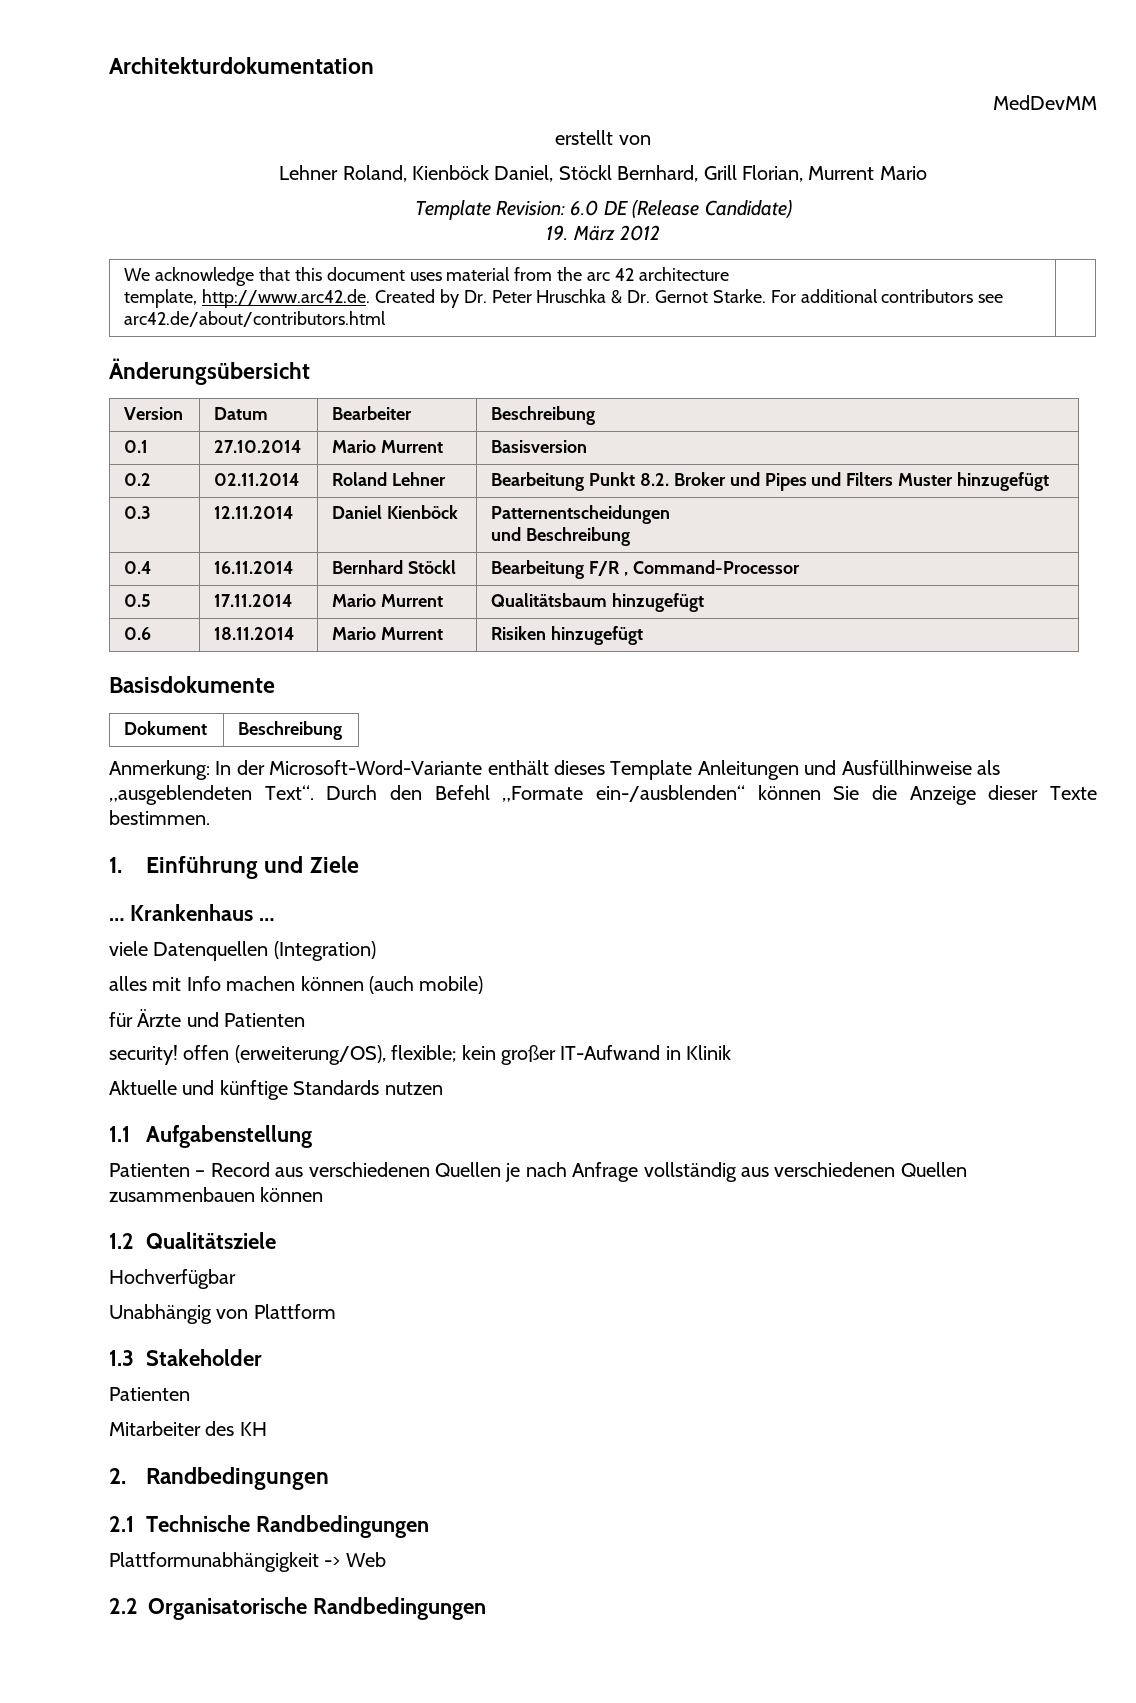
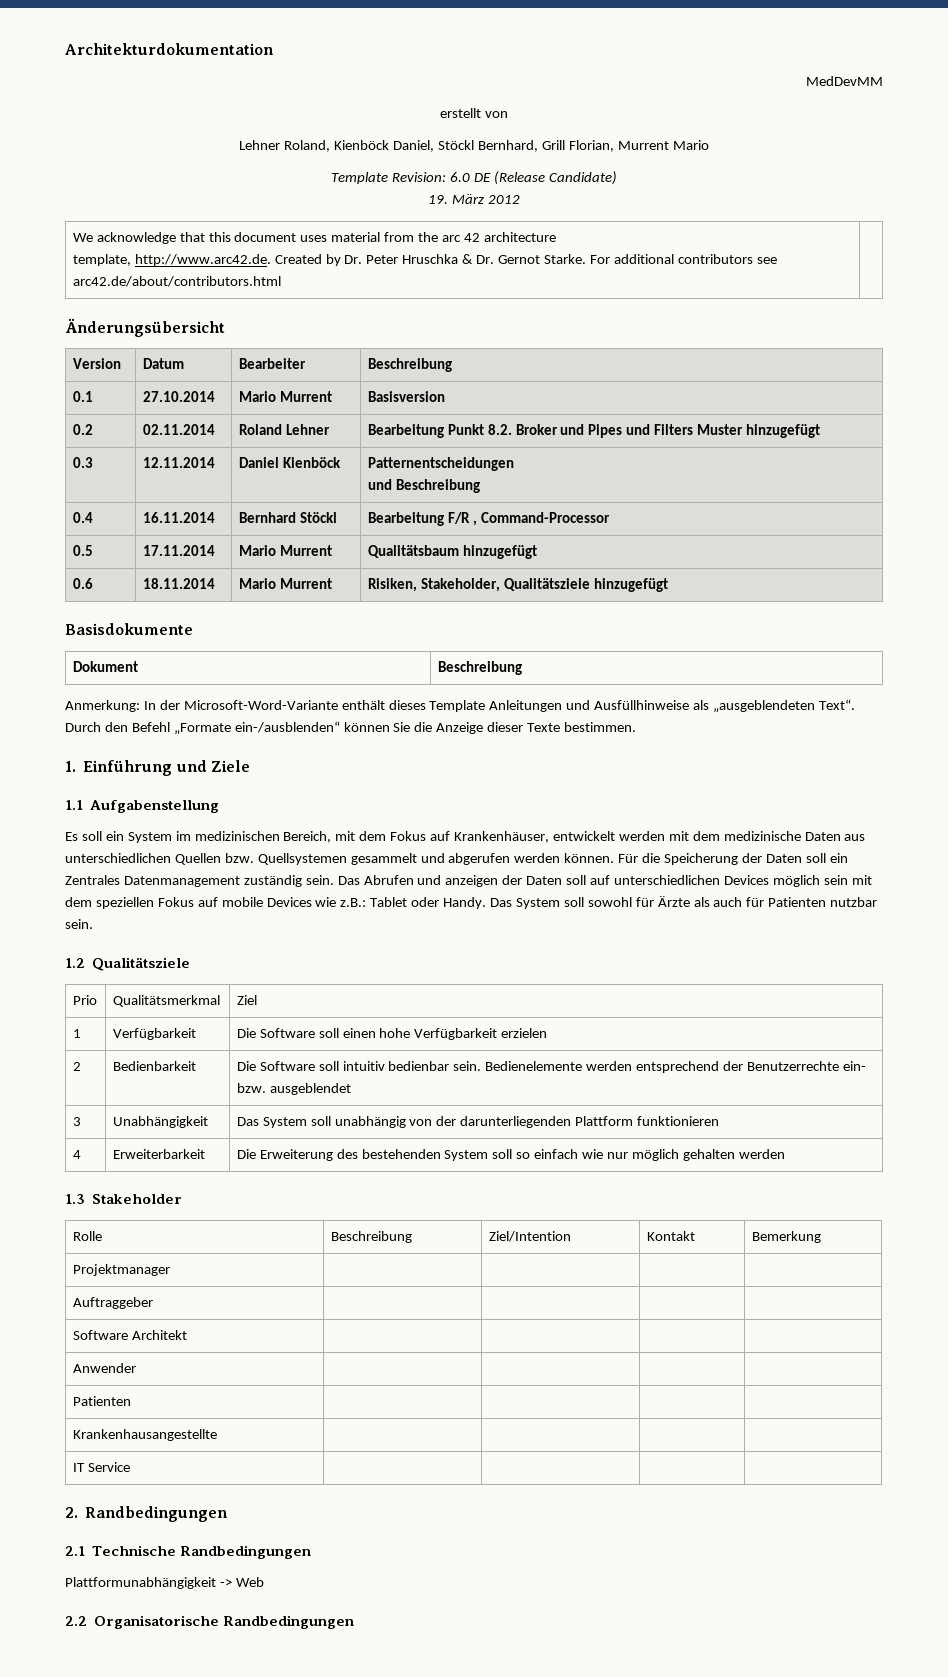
[491,626,547,640] Risiken -> [367,578,590,592] Risiken, Stakeholder, Qualitätsziele
[109,904,274,921] [109,941,376,961] [109,976,484,994] [109,1009,306,1027] [109,1045,732,1065] [109,1080,443,1100] [109,1125,313,1148] [109,1162,967,1182] [109,1187,324,1202] [109,1232,277,1249] [109,1269,236,1289] [109,1304,336,1324] [109,1349,263,1366] [109,1387,190,1401] [109,1421,267,1436] … Krankenhaus … // viele Datenquellen (Integration) // alles mit Info machen können (auch mobile) // für Ärzte und Patienten // security! offen (erweiterung/OS), flexible; kein großer IT-Aufwand in Klinik // Aktuelle und künftige Standards nutzen // 1.1 Aufgabenstellung // Patienten – Record aus verschiedenen Quellen je nach Anfrage vollständig aus verschiedenen Quellen zusammenbauen können // 1.2 Qualitätsziele // Hochverfügbar // Unabhängig von Plattform // 1.3 Stakeholder // Patienten // Mitarbeiter des KH -> [65,800,220,813] [65,831,866,843] [65,853,848,865] [65,875,872,887] [65,896,878,909] [65,919,93,929] [65,957,191,971] [72,995,97,1005] [112,995,220,1007] [236,995,257,1005] [72,1029,81,1038] [112,1028,196,1040] [236,1028,548,1040] [72,1062,81,1071] [112,1061,196,1071] [236,1061,866,1073] [236,1083,351,1095] [72,1117,81,1126] [112,1116,208,1128] [236,1116,720,1128] [72,1150,81,1159] [112,1149,205,1159] [236,1149,785,1161] [65,1194,183,1204] [72,1231,102,1241] [330,1231,412,1243] [488,1231,571,1242] [646,1231,695,1241] [751,1231,821,1243] [72,1264,170,1276] [72,1297,153,1309] [72,1330,187,1340] [72,1363,136,1373] [72,1396,131,1406] [72,1429,217,1441] [72,1462,130,1472] 1.1 Aufgabenstellung // Es soll ein System im medizinischen Bereich, mit dem Fokus auf Krankenhäuser, entwickelt werden mit dem medizinische Daten aus unterschiedlichen Quellen bzw. Quellsystemen gesammelt und abgerufen werden können. Für die Speicherung der Daten soll ein Zentrales Datenmanagement zuständig sein. Das Abrufen und anzeigen der Daten soll auf unterschiedlichen Devices möglich sein mit dem speziellen Fokus auf mobile Devices wie z.B.: Tablet oder Handy. Das System soll sowohl für Ärzte als auch für Patienten nutzbar sein. // 1.2 Qualitätsziele // Prio | Qualitätsmerkmal | Ziel // 1 | Verfügbarkeit | Die Software soll einen hohe Verfügbarkeit erzielen // 2 | Bedienbarkeit | Die Software soll intuitiv bedienbar sein. Bedienelemente werden entsprechend der Benutzerrechte ein- bzw. ausgeblendet // 3 | Unabhängigkeit | Das System soll unabhängig von der darunterliegenden Plattform funktionieren // 4 | Erweiterbarkeit | Die Erweiterung des bestehenden System soll so einfach wie nur möglich gehalten werden // 1.3 Stakeholder // Rolle | Beschreibung | Ziel/Intention | Kontakt | Bemerkung // Projektmanager | | | | // Auftraggeber | | | | // Software Architekt | | | | // Anwender | | | | // Patienten | | | | // Krankenhausangestellte | | | | // IT Service | | | |

